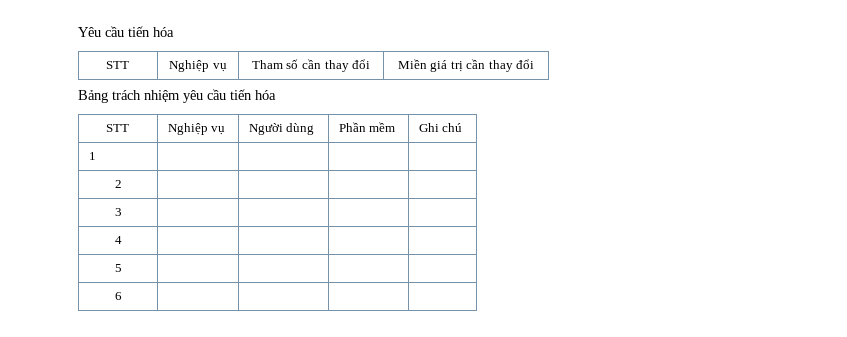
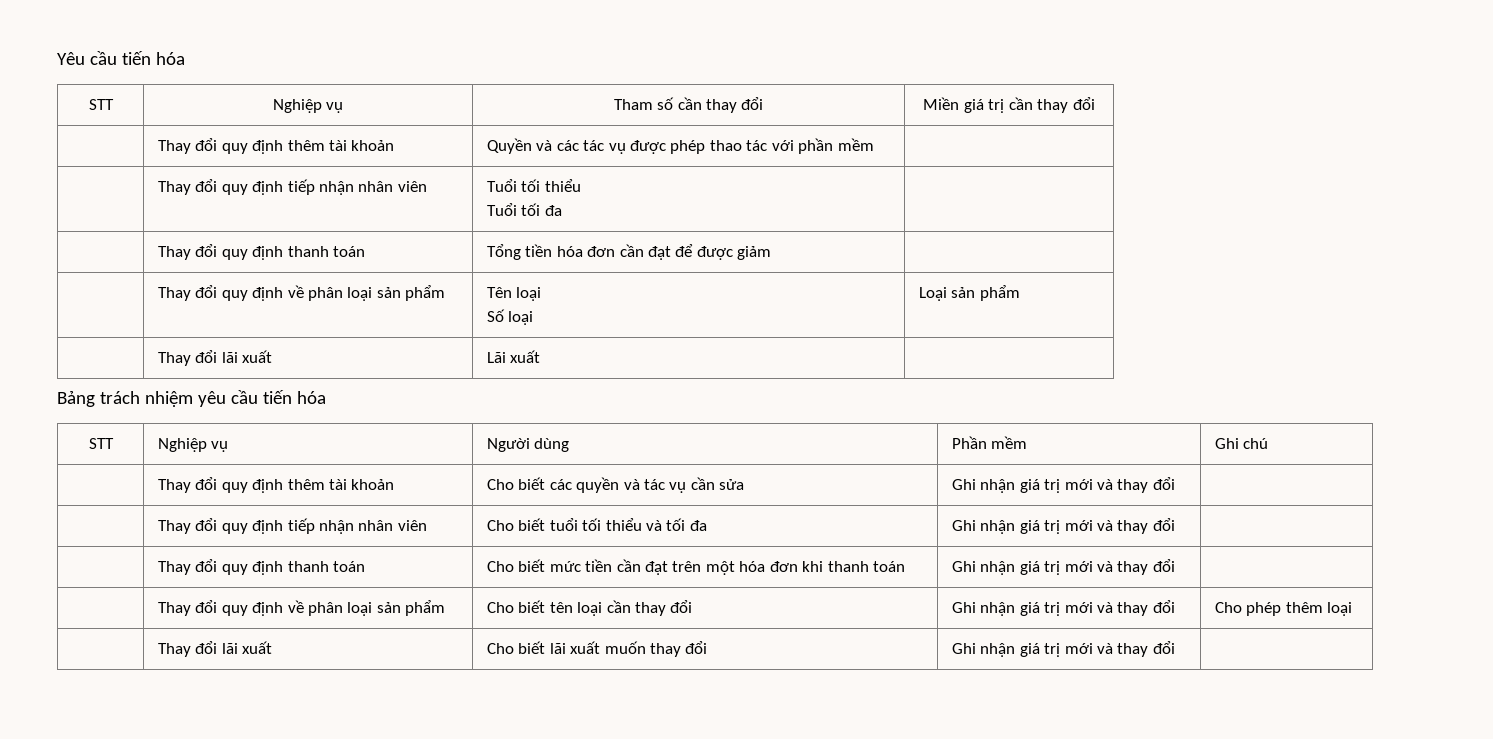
(535, 64) none -> [157,138,395,154] [486,138,874,154] [157,179,427,195] [486,179,581,192] [486,203,562,216] [157,244,366,260] [486,244,772,260] [157,285,446,301] [486,287,542,301] [486,309,534,325] [918,285,1020,301] [157,350,273,366] [486,350,541,363] // | Thay đổi quy định thêm tài khoản | Quyền và các tác vụ được phép thao tác với phần mềm | // | Thay đổi quy định tiếp nhận nhân viên | Tuổi tối thiểu // Tuổi tối đa | // | Thay đổi quy định thanh toán | Tổng tiền hóa đơn cần đạt để được giảm | // | Thay đổi quy định về phân loại sản phẩm | Tên loại // Số loại | Loại sản phẩm // | Thay đổi lãi xuất | Lãi xuất |
[88,152,96,160] [114,180,122,188] [114,208,122,216] [114,236,122,244] [114,264,122,272] [114,292,122,300] 1 | | | | // 2 | | | | // 3 | | | | // 4 | | | | // 5 | | | | // 6 | | | -> [157,477,395,493] [486,477,745,493] [951,477,1175,493] [157,518,427,534] [486,518,707,531] [951,518,1175,534] [157,559,366,575] [486,559,906,575] [951,559,1175,575] [157,600,446,616] [486,600,693,616] [951,600,1175,616] [1214,602,1353,616] [157,641,273,657] [486,641,708,657] [951,641,1175,657] | Thay đổi quy định thêm tài khoản | Cho biết các quyền và tác vụ cần sửa | Ghi nhận giá trị mới và thay đổi | // | Thay đổi quy định tiếp nhận nhân viên | Cho biết tuổi tối thiểu và tối đa | Ghi nhận giá trị mới và thay đổi | // | Thay đổi quy định thanh toán | Cho biết mức tiền cần đạt trên một hóa đơn khi thanh toán | Ghi nhận giá trị mới và thay đổi | // | Thay đổi quy định về phân loại sản phẩm | Cho biết tên loại cần thay đổi | Ghi nhận giá trị mới và thay đổi | Cho phép thêm loại // | Thay đổi lãi xuất | Cho biết lãi xuất muốn thay đổi | Ghi nhận giá trị mới và thay đổi

